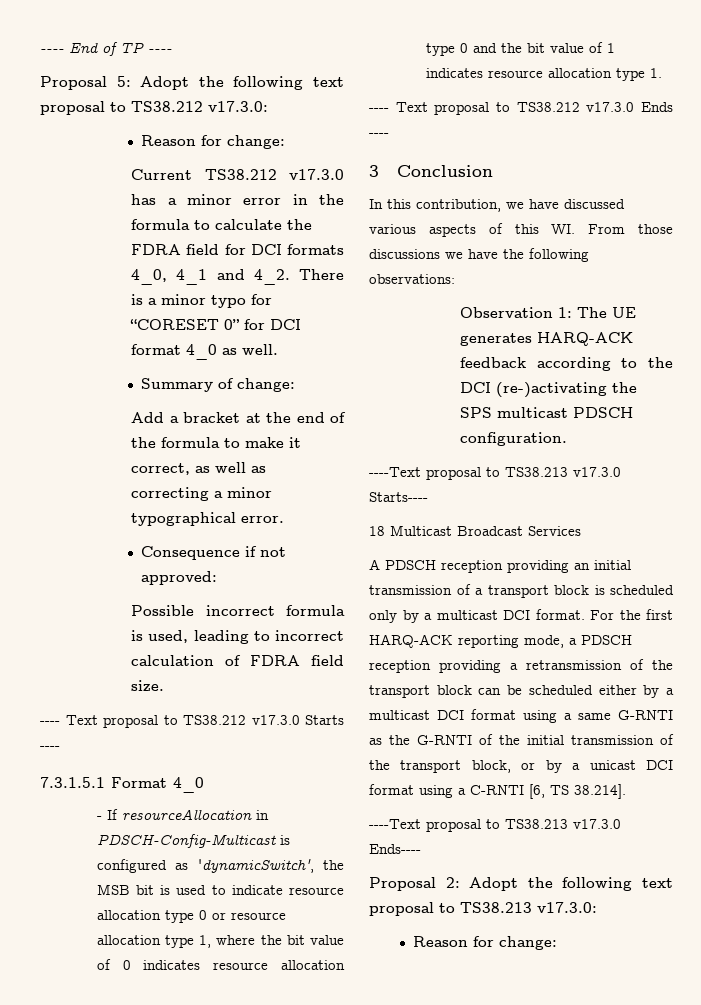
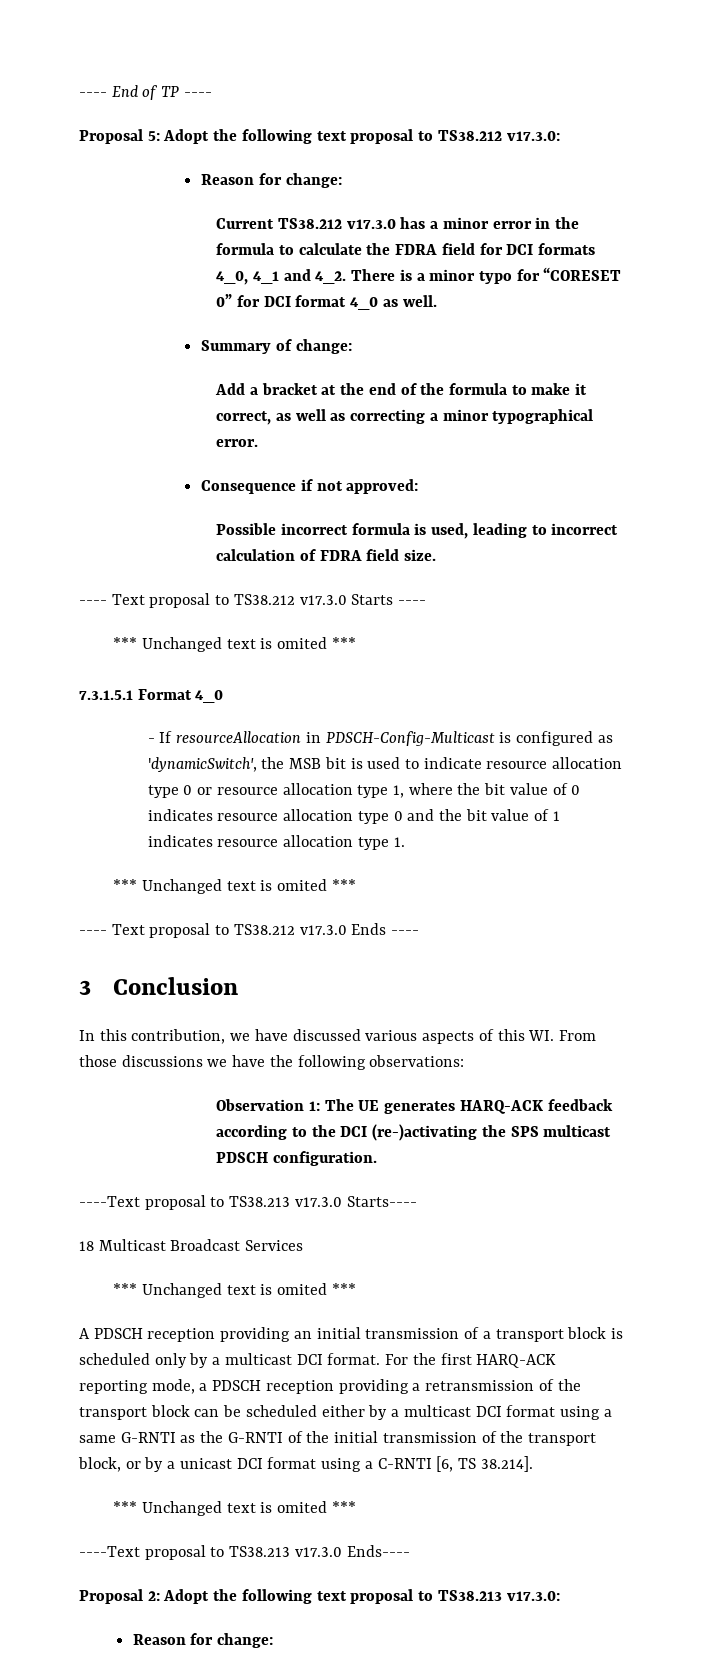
(60, 748) none -> [113,637,356,652] // *** Unchanged text is omited ***
(662, 73) none -> [113,879,356,894] // *** Unchanged text is omited ***
(581, 531) none -> [113,1283,356,1298] // *** Unchanged text is omited ***
(626, 791) none -> [113,1501,356,1516] // *** Unchanged text is omited ***

